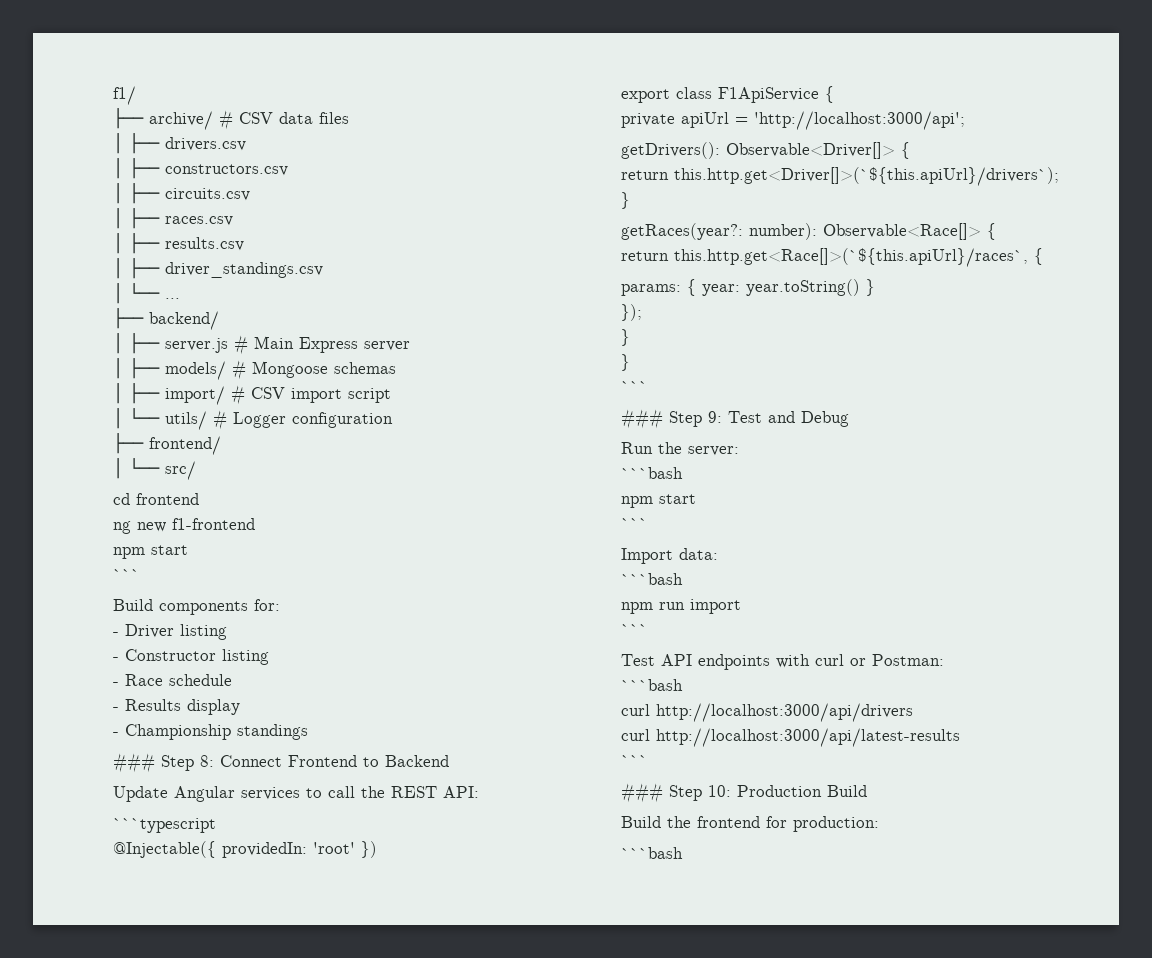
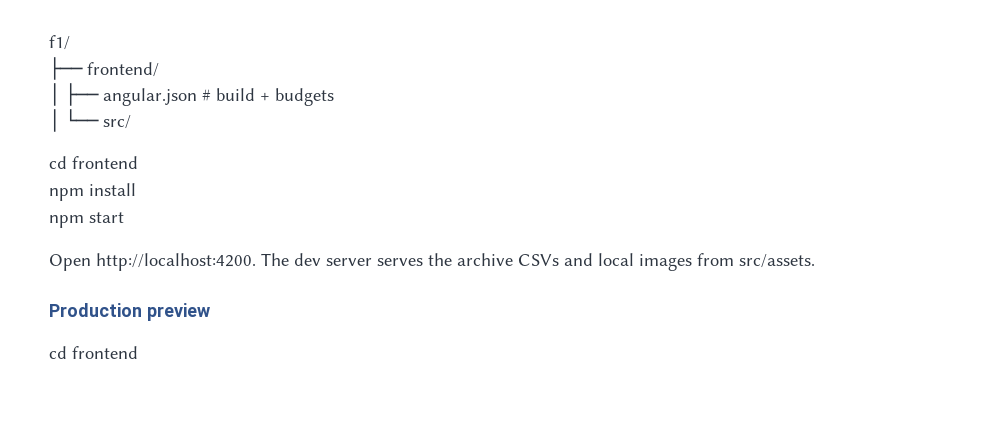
[149,110,349,130] [113,133,246,154] [113,158,288,179] [113,183,250,204] [113,208,233,229] [113,233,244,254] [113,258,323,279] [113,283,180,304] [113,308,219,330] [113,333,410,355] [113,358,396,380] [113,383,391,405] [113,408,393,430] [113,433,221,455] archive/ # CSV data files // │ ├── drivers.csv // │ ├── constructors.csv // │ ├── circuits.csv // │ ├── races.csv // │ ├── results.csv // │ ├── driver_standings.csv // │ └── ... // ├── backend/ // │ ├── server.js # Main Express server // │ ├── models/ # Mongoose schemas // │ ├── import/ # CSV import script // │ └── utils/ # Logger configuration // ├── frontend/ -> [87,62,159,77] [49,83,334,106] frontend/ // │ ├── angular.json # build + budgets
[113,518,255,534] [113,545,188,559] [113,569,140,580] [113,599,280,615] [113,624,227,640] [113,649,269,665] [113,674,232,686] [113,699,240,715] [113,724,308,740] [113,753,449,773] [113,786,479,802] [113,818,216,833] [113,841,377,858] [621,86,834,103] [621,111,965,130] [621,142,910,159] [621,167,1059,186] [621,192,630,209] [621,223,996,240] [621,248,1043,267] [621,279,875,296] [621,304,642,321] [621,329,630,346] [621,354,630,371] [621,381,648,392] [621,409,849,429] [621,442,739,456] [621,467,683,479] [621,494,696,508] [621,518,648,529] [621,548,718,564] [621,573,683,585] [621,599,741,614] [621,624,648,635] [621,654,944,670] [621,679,683,691] [621,703,913,722] [621,728,960,747] [621,755,648,766] [621,783,867,803] [621,816,879,832] [621,847,683,859] ng new f1-frontend // npm start // ``` // Build components for: // - Driver listing // - Constructor listing // - Race schedule // - Results display // - Championship standings // ### Step 8: Connect Frontend to Backend // Update Angular services to call the REST API: // ```typescript // @Injectable({ providedIn: 'root' }) // export class F1ApiService { // private apiUrl = 'http://localhost:3000/api'; // getDrivers(): Observable<Driver[]> { // return this.http.get<Driver[]>(`${this.apiUrl}/drivers`); // } // getRaces(year?: number): Observable<Race[]> { // return this.http.get<Race[]>(`${this.apiUrl}/races`, { // params: { year: year.toString() } // }); // } // } // ``` // ### Step 9: Test and Debug // Run the server: // ```bash // npm start // ``` // Import data: // ```bash // npm run import // ``` // Test API endpoints with curl or Postman: // ```bash // curl http://localhost:3000/api/drivers // curl http://localhost:3000/api/latest-results // ``` // ### Step 10: Production Build // Build the frontend for production: // ```bash -> [49,183,136,201] [49,212,124,228] [49,253,815,271] [49,303,210,321] [49,346,138,359] npm install // npm start // Open http://localhost:4200. The dev server serves the archive CSVs and local images from src/assets. // Production preview // cd frontend

